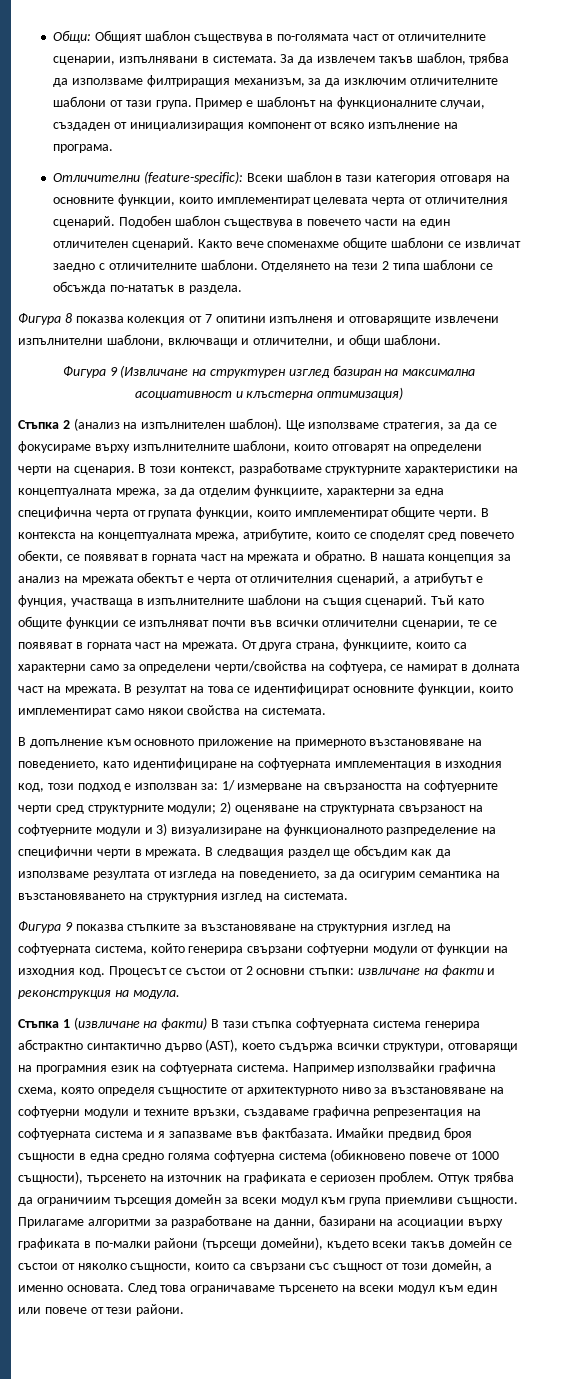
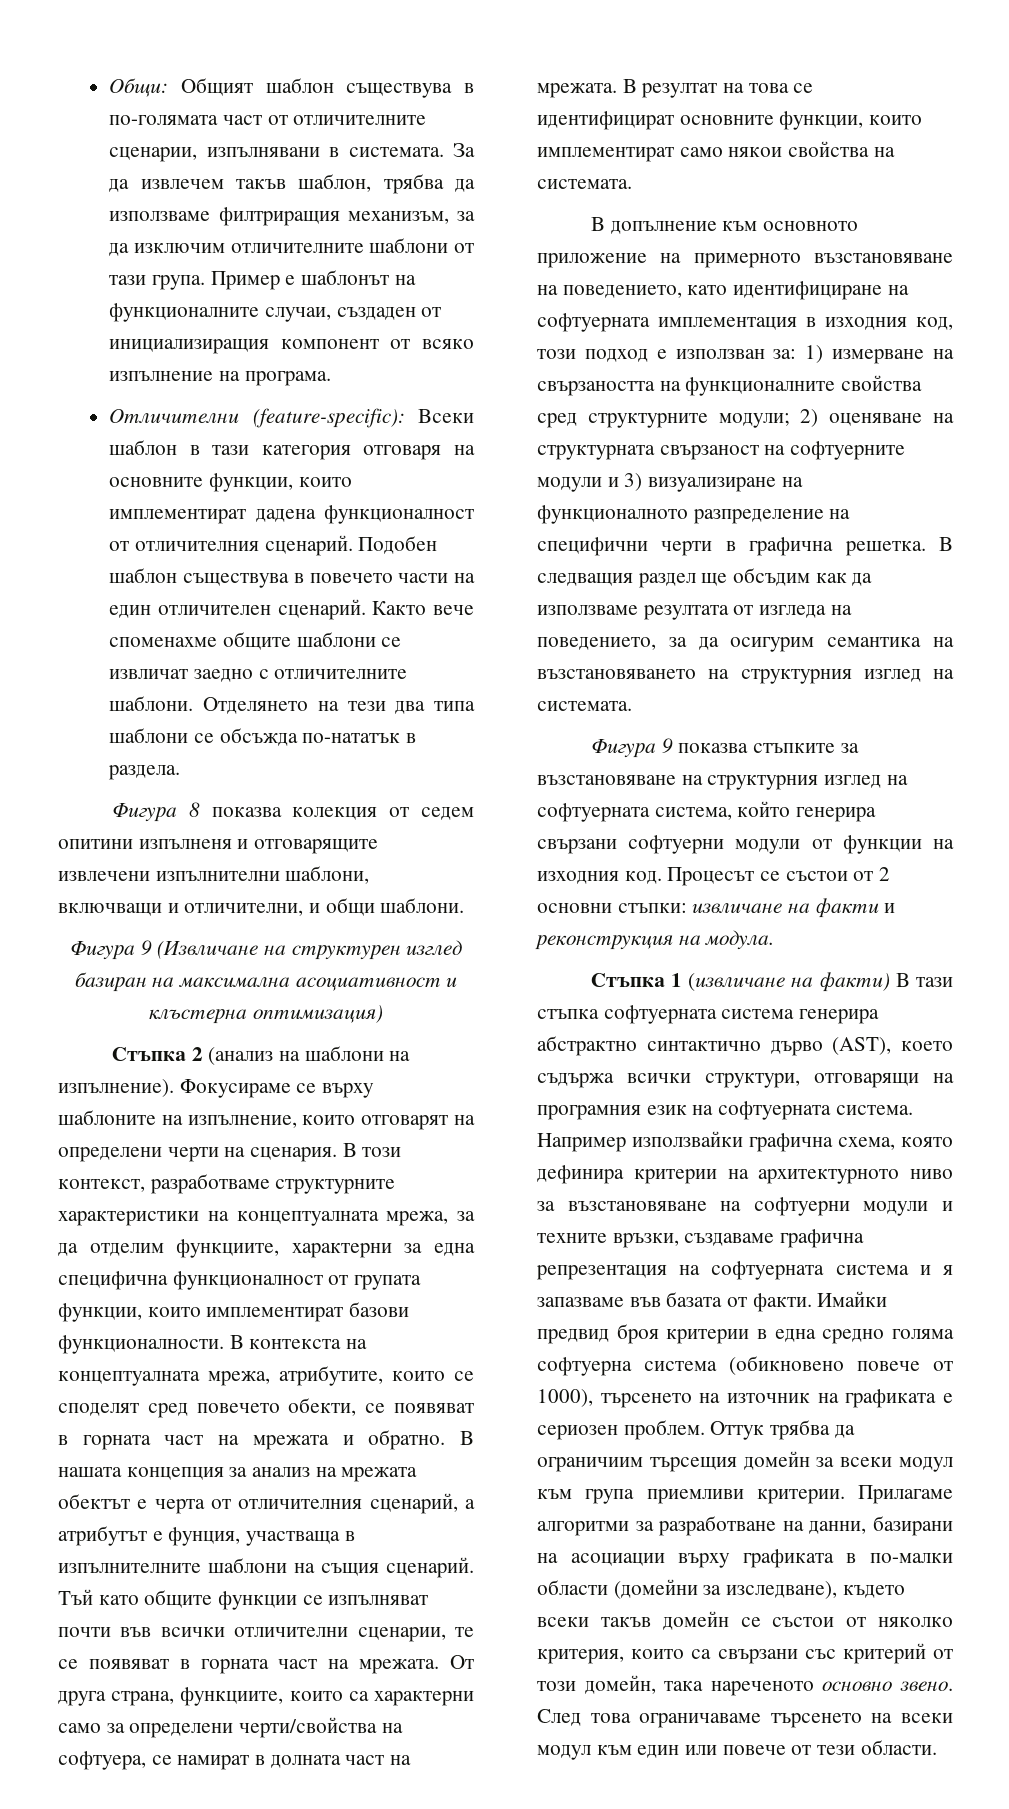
[313,197,406,206] целевата черта -> [255,505,475,524] дадена функционалност
[381,261,389,270] 2 -> [395,701,426,714] два
[204,314,212,323] 7 -> [421,807,474,820] седем
[141,418,497,431] [18,440,291,453] изпълнителен шаблон). Ще използваме стратегия, за да се фокусираме върху изпълнителните шаблони, -> [304,1046,411,1061] [58,1079,375,1098] [58,1110,297,1128] шаблони на изпълнение). Фокусираме се върху шаблоните на изпълнение,
[95,510,129,519] черта -> [172,1271,323,1290] функционалност
[391,506,478,519] общите черти. -> [349,1302,410,1317] [58,1335,224,1354] базови функционалности.
[221,780,235,791] 1/ -> [805,345,824,363] 1)
[423,780,498,792] [18,805,52,814] софтуерните черти -> [685,375,923,396] функционалните свойства
[145,849,202,858] мрежата. -> [749,537,926,556] графична решетка.
[97,1087,245,1096] определя същностите от -> [537,1165,749,1184] дефинира критерии на
[261,1127,333,1140] фактбазата. -> [666,1292,812,1312] базата от факти.
[18,1153,75,1162] същности -> [666,1329,750,1344] критерии
[470,1151,499,1160] [18,1171,83,1184] 1000 същности), -> [537,1389,593,1407] 1000),
[456,1197,518,1206] същности. -> [756,1489,845,1504] критерии.
[154,1237,323,1250] райони (търсещи домейни), -> [537,1579,838,1599] области (домейни за изследване),
[130,1263,192,1272] същности, -> [537,1649,624,1664] критерия,
[333,1263,384,1272] същност -> [842,1643,926,1664] критерий
[485,1263,493,1270] [18,1285,124,1292] а именно основата. -> [664,1681,953,1696] така нареченото основно звено.
[136,1304,185,1316] райони. -> [860,1740,937,1755] области.

